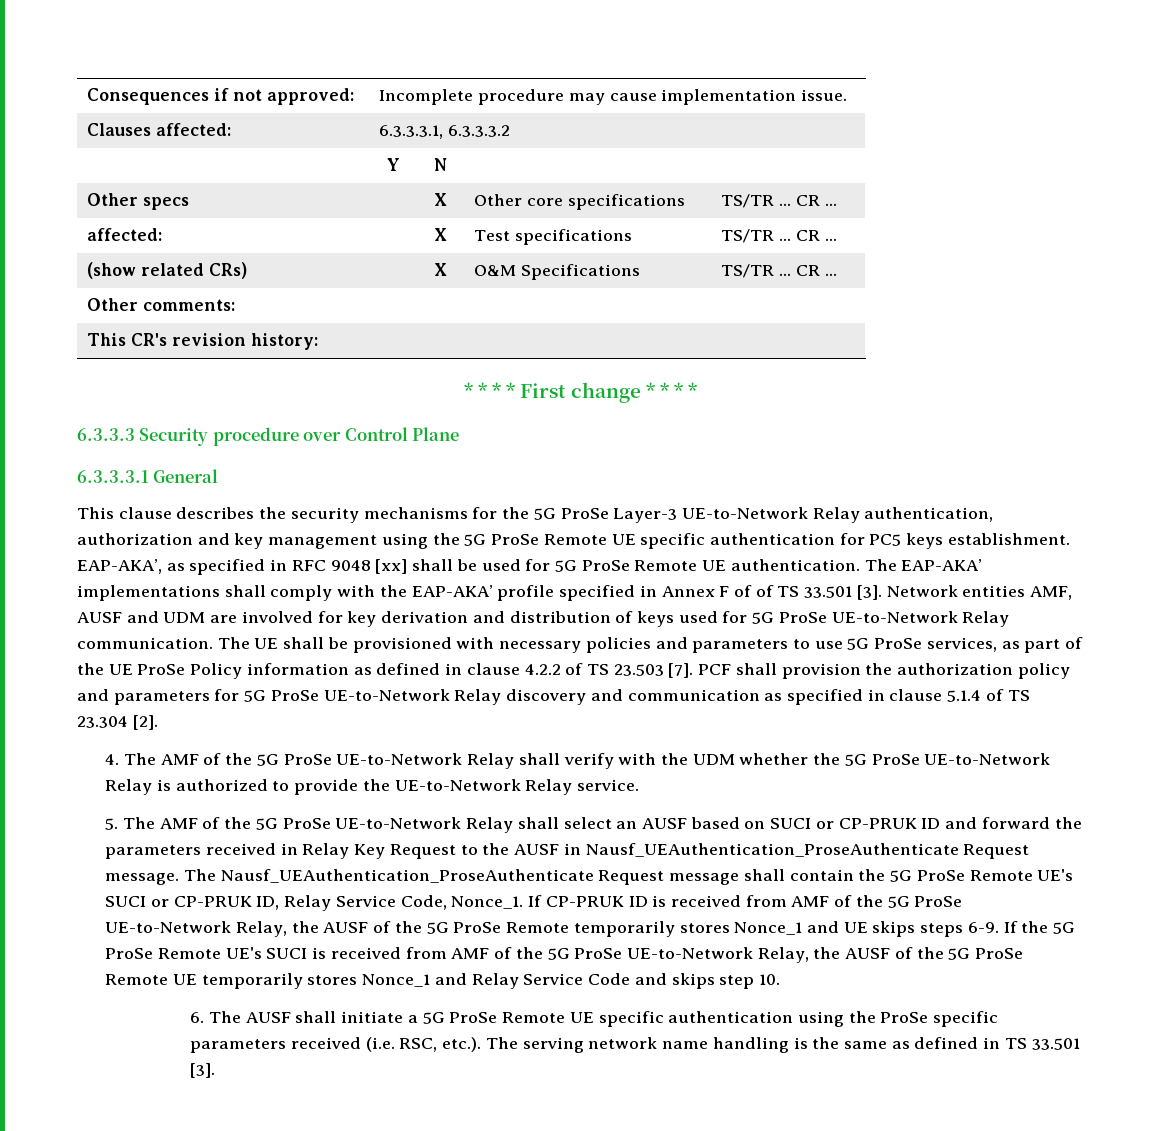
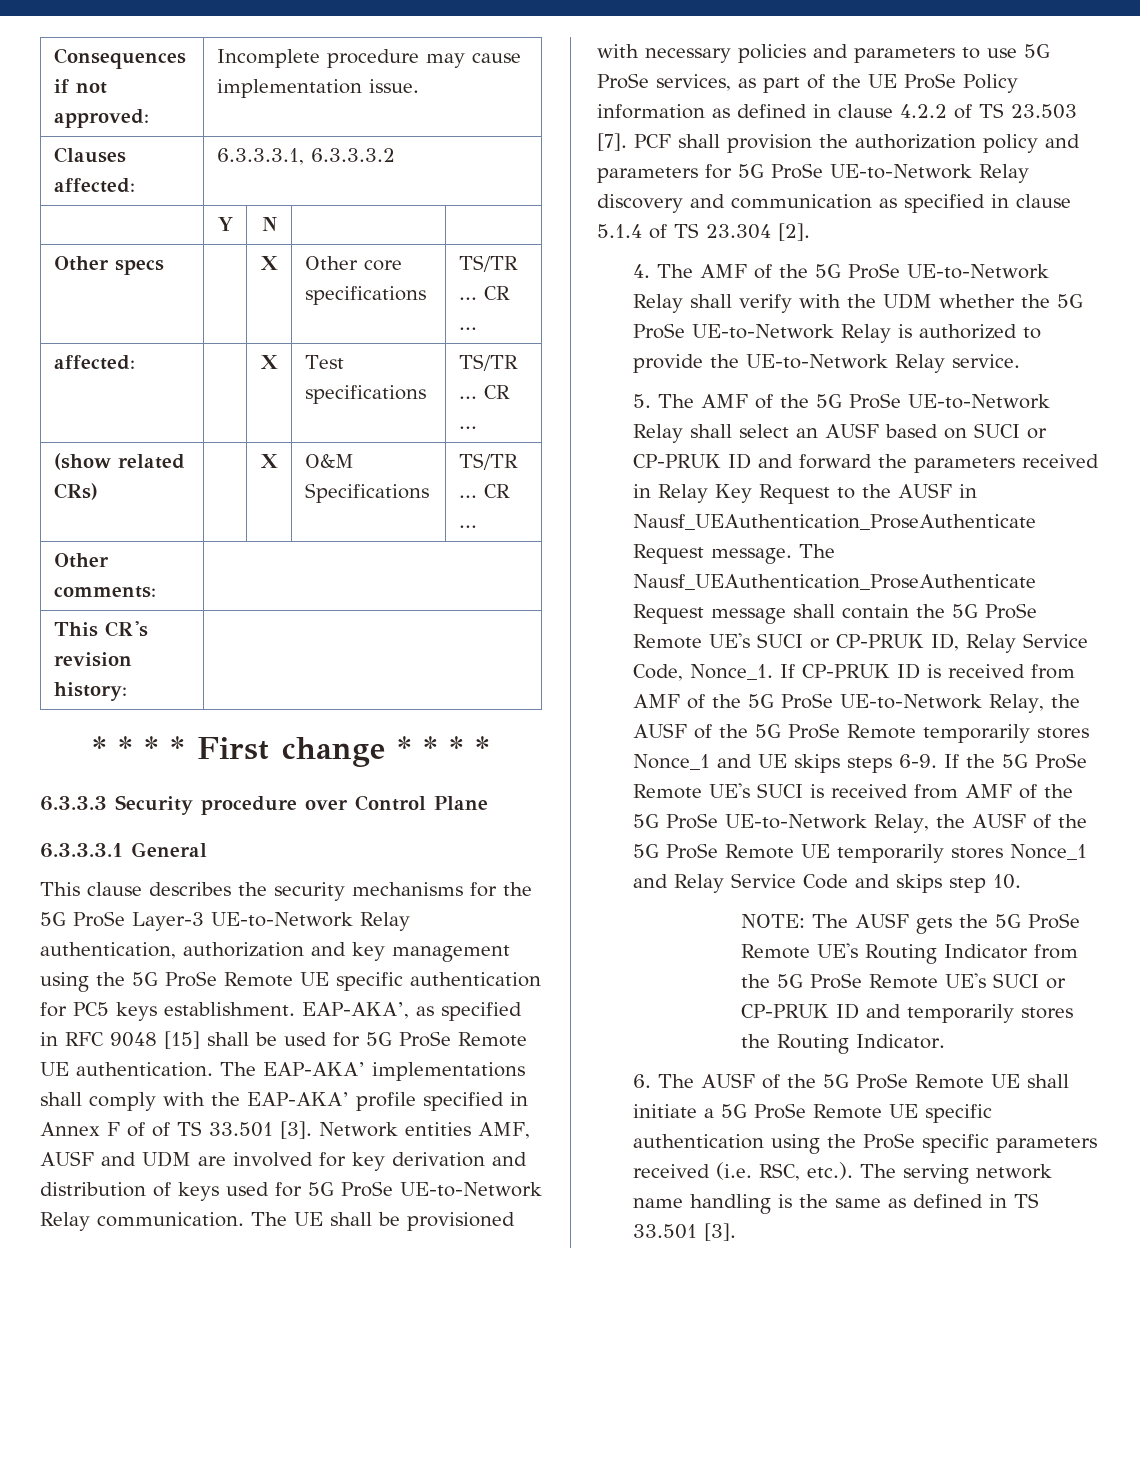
[375,559,408,574] [xx] -> [164,1031,200,1049] [15]
[190,1011,291,1023] 6. The AUSF -> [741,913,1081,934] [741,943,1079,964] [741,973,1067,989] [741,1003,1074,1023] [741,1034,946,1054] [633,1073,1021,1089] NOTE: The AUSF gets the 5G ProSe Remote UE's Routing Indicator from the 5G ProSe Remote UE's SUCI or CP-PRUK ID and temporarily stores the Routing Indicator. // 6. The AUSF of the 5G ProSe Remote UE

